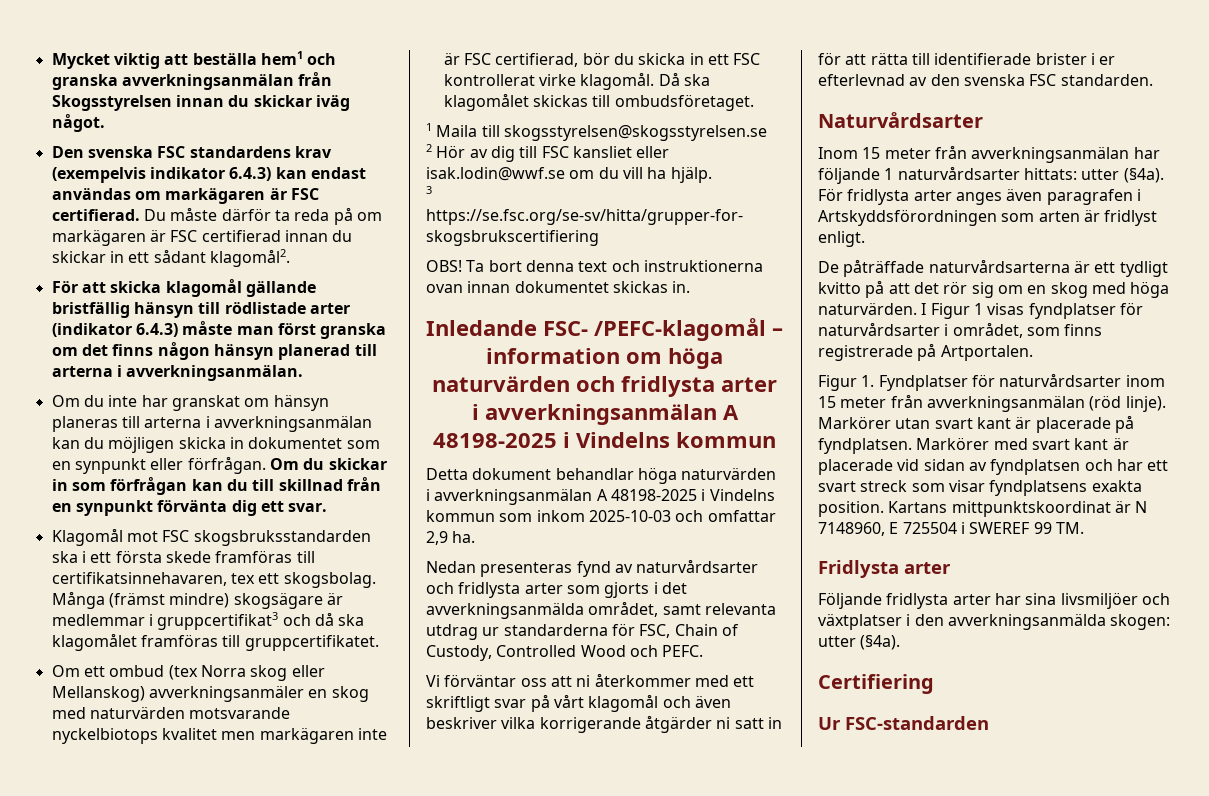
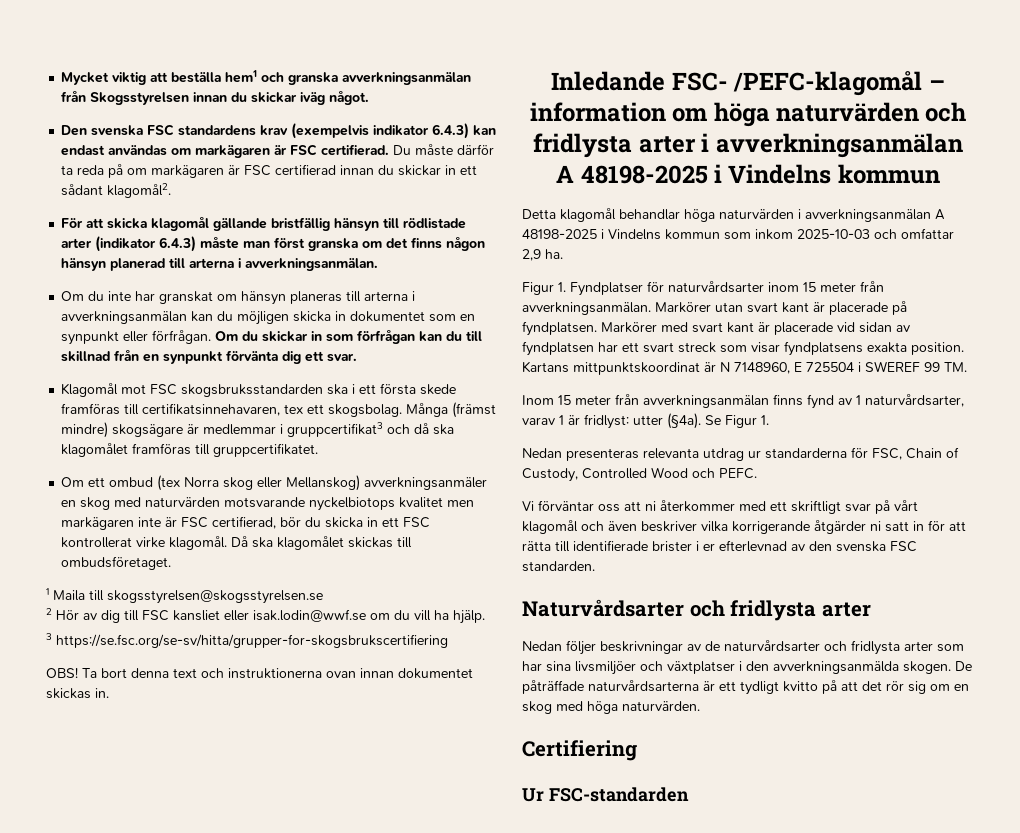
[472,468,552,480] dokument -> [560,208,616,222] klagomål
[426,559,759,577] [426,582,687,598] [426,601,701,619] Nedan presenteras fynd av naturvårdsarter och fridlysta arter som gjorts i det avverkningsanmälda området, samt -> [522,281,884,296] [522,301,907,315] [522,321,910,336] [522,341,964,356] [522,361,967,375] [522,394,964,409] [522,413,769,429] [522,448,639,461] Figur 1. Fyndplatser för naturvårdsarter inom 15 meter från avverkningsanmälan. Markörer utan svart kant är placerade på fyndplatsen. Markörer med svart kant är placerade vid sidan av fyndplatsen har ett svart streck som visar fyndplatsens exakta position. Kartans mittpunktskoordinat är N 7148960, E 725504 i SWEREF 99 TM. // Inom 15 meter från avverkningsanmälan finns fynd av 1 naturvårdsarter, varav 1 är fridlyst: utter (§4a). Se Figur 1. // Nedan presenteras
[818,145,1160,163] [818,166,1164,184] [818,188,1141,205] [818,209,1158,226] [818,231,865,247] // Inom 15 meter från avverkningsanmälan har följande 1 naturvårdsarter hittats: utter (§4a). För fridlysta arter anges även paragrafen i Artskyddsförordningen som arten är fridlyst enligt. // -> [689,600,871,621] [522,640,964,655] [522,661,951,675] och fridlysta arter // Nedan följer beskrivningar av de naturvårdsarter och fridlysta arter som har sina livsmiljöer och växtplatser i den avverkningsanmälda skogen.
[921,302,1143,319] [818,322,1103,338] [818,343,1033,361] [818,373,1165,391] [818,394,1166,412] [818,415,1134,433] [818,437,1129,454] [818,459,1169,475] [818,480,1142,496] [818,500,1148,517] [818,522,1084,536] [818,560,951,578] [818,592,1170,609] [818,613,1171,630] [818,635,901,650] I Figur 1 visas fyndplatser för naturvårdsarter i området, som finns registrerade på Artportalen. // Figur 1. Fyndplatser för naturvårdsarter inom 15 meter från avverkningsanmälan (röd linje). Markörer utan svart kant är placerade på fyndplatsen. Markörer med svart kant är placerade vid sidan av fyndplatsen och har ett svart streck som visar fyndplatsens exakta position. Kartans mittpunktskoordinat är N 7148960, E 725504 i SWEREF 99 TM. // Fridlysta arter // Följande fridlysta arter har sina livsmiljöer och växtplatser i den avverkningsanmälda skogen: utter (§4a). -> (700, 706) none

